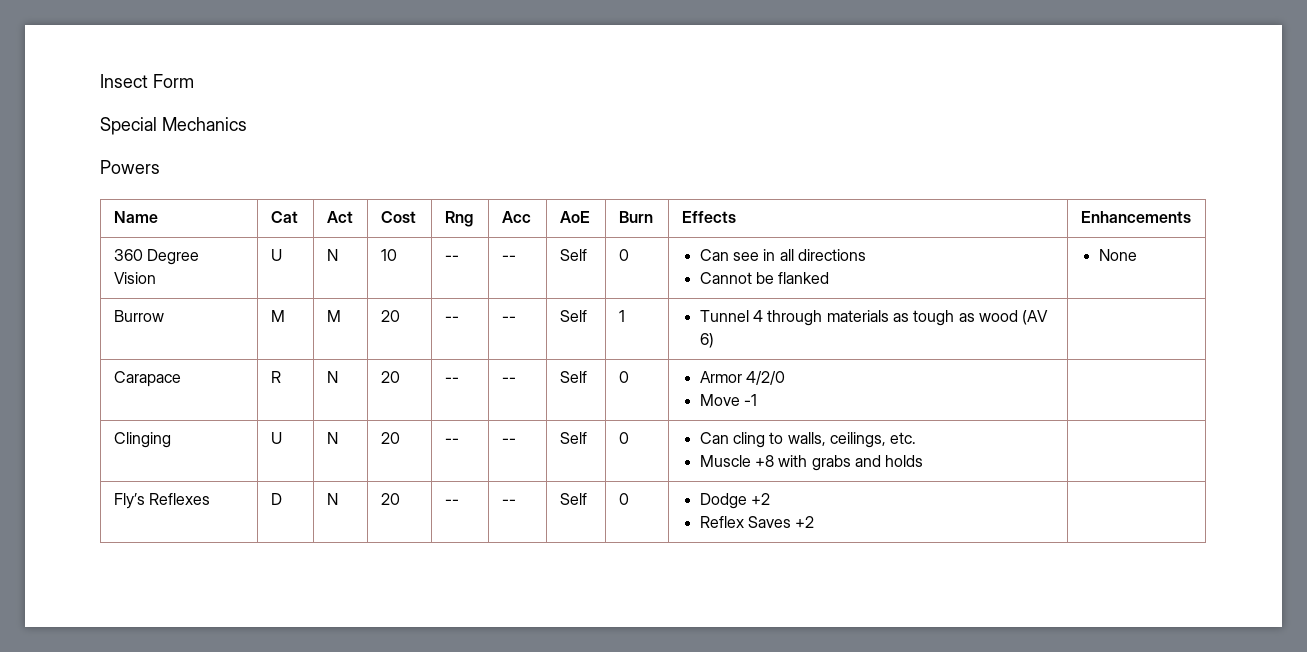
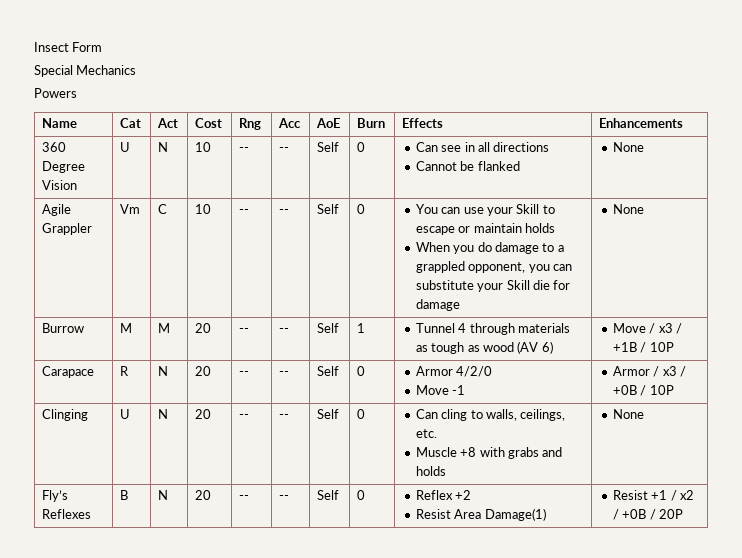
(1137, 255) none -> [42,204,72,216] [42,223,93,235] [120,204,141,214] [158,204,168,214] [195,204,212,214] [239,209,250,214] [279,209,290,214] [317,204,340,214] [357,204,366,214] [415,204,555,216] [415,223,555,235] [415,242,564,254] [415,261,572,273] [415,280,571,292] [415,299,460,311] [612,204,644,214] // Agile Grappler | Vm | C | 10 | -- | -- | Self | 0 | You can use your Skill to escape or maintain holds // When you do damage to a grappled opponent, you can substitute your Skill die for damage | None
(714, 340) none -> [612,323,682,334] [612,342,674,353] Move / x3 / +1B / 10P
(757, 400) none -> [612,366,686,377] [612,385,674,396] Armor / x3 / +0B / 10P
(924, 461) | -> [612,409,644,419] | None
[270,493,282,505] [326,493,338,505] [380,493,400,505] [444,499,459,505] [501,499,516,505] [559,493,587,505] [618,493,629,505] [699,493,747,509] D | N | 20 | -- | -- | Self | 0 | Dodge -> [120,490,129,500] [158,490,169,500] [195,490,212,500] [239,495,250,500] [279,495,290,500] [317,490,340,500] [357,490,366,500] [415,490,453,500] B | N | 20 | -- | -- | Self | 0 | Reflex
[699,516,815,528] Reflex Saves +2 | -> [415,508,546,521] [612,490,694,501] [612,509,683,520] Resist Area Damage(1) | Resist +1 / x2 / +0B / 20P

